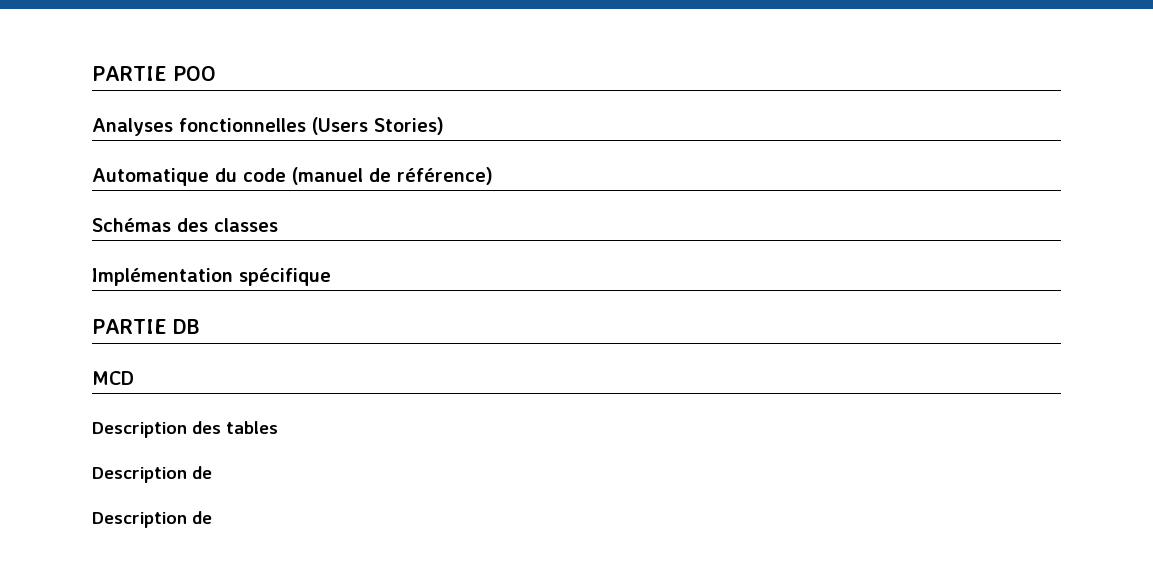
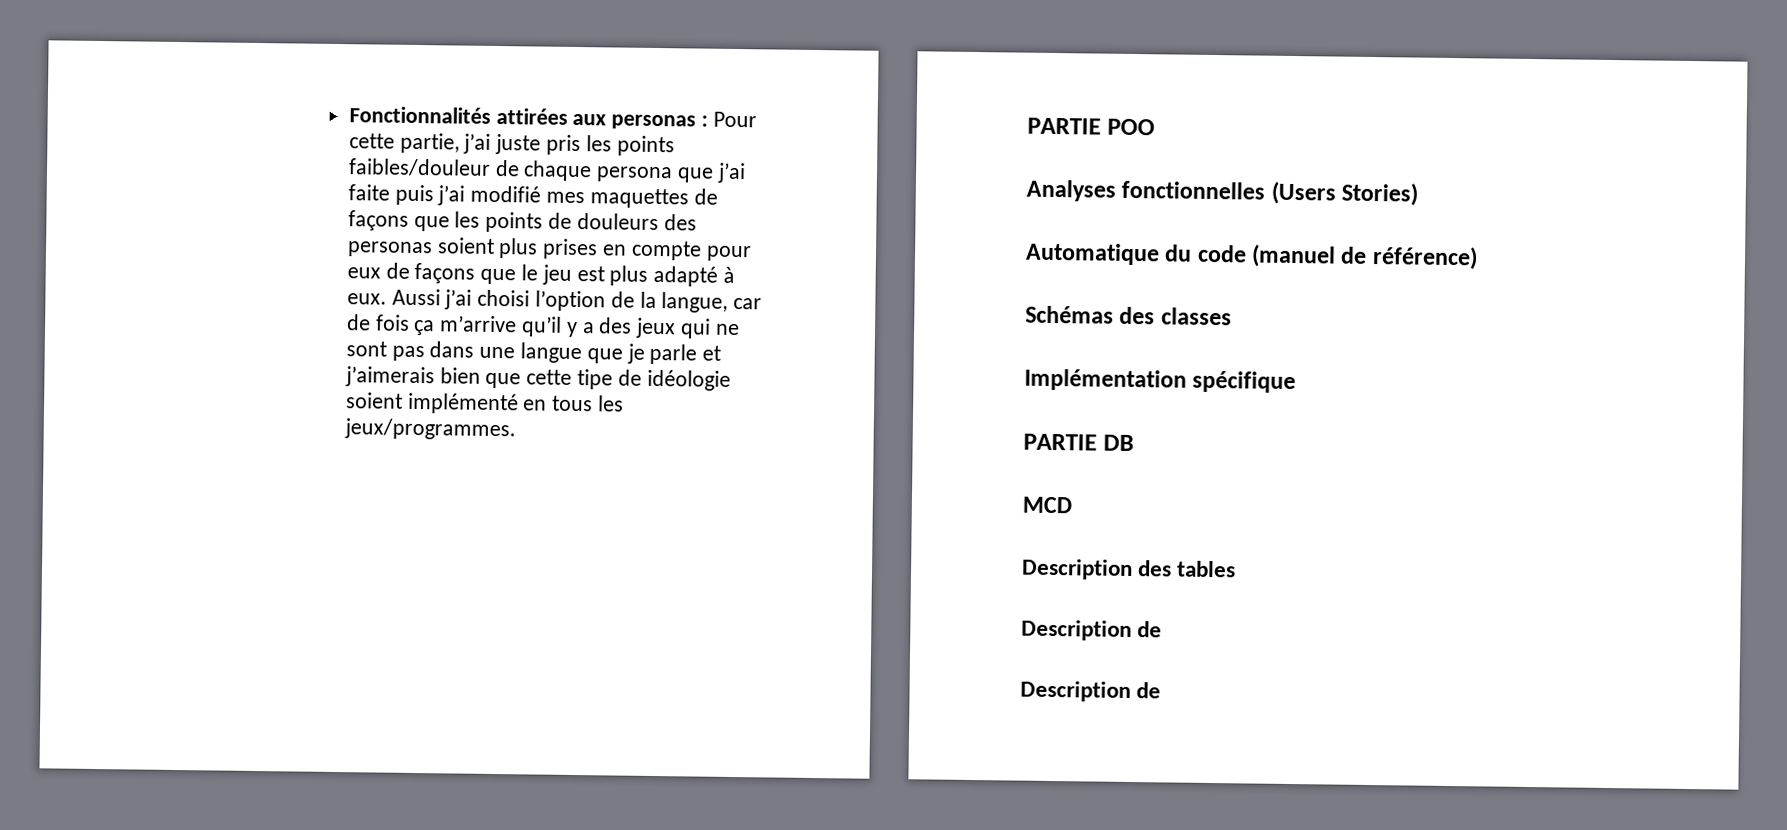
(92, 73) none -> [348,106,757,130] [348,132,675,157] [347,158,746,184] [347,184,718,209] [347,210,697,233] [346,237,752,262] [346,262,736,287] [346,288,763,313] [346,314,740,339] [345,341,722,365] [344,366,731,391] [345,392,625,415] [343,418,516,441] Fonctionnalités attirées aux personas : Pour cette partie, j’ai juste pris les points faibles/douleur de chaque persona que j’ai faite puis j’ai modifié mes maquettes de façons que les points de douleurs des personas soient plus prises en compte pour eux de façons que le jeu est plus adapté à eux. Aussi j’ai choisi l’option de la langue, car de fois ça m’arrive qu’il y a des jeux qui ne sont pas dans une langue que je parle et j’aimerais bien que cette tipe de idéologie soient implémenté en tous les jeux/programmes. //

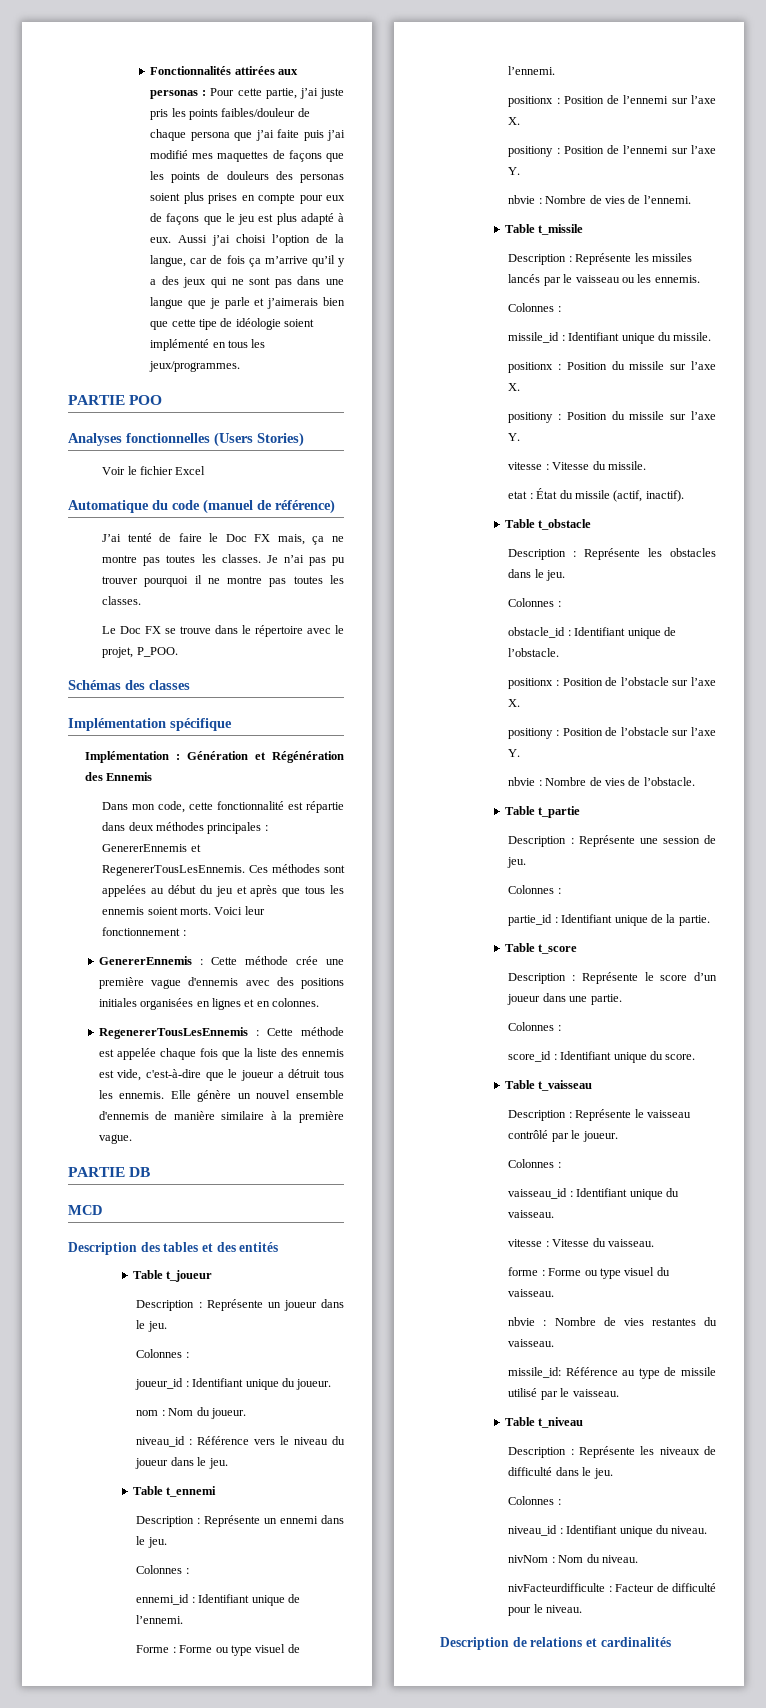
(1419, 194) none -> [102,466,206,475] // Voir le fichier Excel
(1478, 258) none -> [102,533,344,545] [102,554,345,566] [102,575,345,587] [102,596,142,605] [102,625,344,637] [102,647,178,658] // J’ai tenté de faire le Doc FX mais, ça ne montre pas toutes les classes. Je n’ai pas pu trouver pourquoi il ne montre pas toutes les classes. // Le Doc FX se trouve dans le répertoire avec le projet, P_POO.
(1297, 382) none -> [85,751,344,763] [85,772,153,781] [102,801,344,813] [102,822,268,834] [102,844,201,852] [102,864,345,876] [102,885,344,897] [102,906,265,915] [102,927,186,936] [98,956,344,965] [98,977,344,989] [98,998,320,1010] [98,1027,344,1039] [98,1048,344,1060] [98,1069,344,1081] [98,1090,344,1102] [98,1111,345,1123] [98,1134,132,1144] // Implémentation : Génération et Régénération des Ennemis // Dans mon code, cette fonctionnalité est répartie dans deux méthodes principales : GenererEnnemis et RegenererTousLesEnnemis. Ces méthodes sont appelées au début du jeu et après que tous les ennemis soient morts. Voici leur fonctionnement : // GenererEnnemis : Cette méthode crée une première vague d'ennemis avec des positions initiales organisées en lignes et en colonnes. // RegenererTousLesEnnemis : Cette méthode est appelée chaque fois que la liste des ennemis est vide, c'est-à-dire que le joueur a détruit tous les ennemis. Elle génère un nouvel ensemble d'ennemis de manière similaire à la première vague.
[1021,619,1163,642] [1020,680,1162,702] // Description de // Description de -> [201,1242,279,1252] [133,1270,213,1282] [136,1299,345,1311] [136,1320,167,1332] [136,1349,189,1358] [135,1378,332,1390] [136,1407,246,1419] [136,1436,345,1447] [135,1457,228,1469] [133,1486,217,1497] [136,1515,344,1527] [136,1536,167,1548] [136,1565,189,1574] [136,1594,300,1606] [136,1615,184,1624] [136,1644,300,1656] [508,66,556,75] [508,95,716,107] [508,117,521,125] [508,145,716,157] [508,167,521,175] [508,195,691,204] [505,224,584,235] [508,253,692,265] [508,274,700,286] [508,303,561,312] [508,332,712,344] [508,361,716,373] [508,383,521,391] [508,411,716,423] [508,433,521,441] [508,461,646,470] [508,488,684,502] [505,519,592,530] [508,548,716,560] [508,569,566,581] [508,598,561,607] [508,627,676,639] [508,648,560,657] [508,677,716,689] [508,699,521,707] [508,727,716,739] [508,749,521,757] [508,777,695,786] [505,806,581,818] [508,835,716,847] [507,857,527,868] [508,885,561,894] [508,914,710,926] [505,943,578,954] [508,972,717,984] [507,993,622,1005] [508,1022,561,1031] [508,1051,696,1063] [505,1080,593,1091] [508,1109,691,1121] [508,1130,618,1142] [508,1159,561,1168] [508,1188,679,1200] [508,1210,555,1218] [508,1238,654,1247] [508,1267,670,1279] [508,1289,555,1297] [508,1317,717,1326] [508,1339,555,1347] [508,1367,716,1379] [508,1388,619,1400] [505,1417,584,1428] [508,1446,716,1458] [508,1467,613,1479] [508,1496,561,1505] [508,1525,708,1537] [508,1554,638,1563] [508,1583,716,1592] [508,1604,583,1616] [440,1637,671,1650] et des entités // Table t_joueur // Description : Représente un joueur dans le jeu. // Colonnes : // joueur_id : Identifiant unique du joueur. // nom : Nom du joueur. // niveau_id : Référence vers le niveau du joueur dans le jeu. // Table t_ennemi // Description : Représente un ennemi dans le jeu. // Colonnes : // ennemi_id : Identifiant unique de l’ennemi. // Forme : Forme ou type visuel de l’ennemi. // positionx : Position de l’ennemi sur l’axe X. // positiony : Position de l’ennemi sur l’axe Y. // nbvie : Nombre de vies de l’ennemi. // Table t_missile // Description : Représente les missiles lancés par le vaisseau ou les ennemis. // Colonnes : // missile_id : Identifiant unique du missile. // positionx : Position du missile sur l’axe X. // positiony : Position du missile sur l’axe Y. // vitesse : Vitesse du missile. // etat : État du missile (actif, inactif). // Table t_obstacle // Description : Représente les obstacles dans le jeu. // Colonnes : // obstacle_id : Identifiant unique de l’obstacle. // positionx : Position de l’obstacle sur l’axe X. // positiony : Position de l’obstacle sur l’axe Y. // nbvie : Nombre de vies de l’obstacle. // Table t_partie // Description : Représente une session de jeu. // Colonnes : // partie_id : Identifiant unique de la partie. // Table t_score // Description : Représente le score d’un joueur dans une partie. // Colonnes : // score_id : Identifiant unique du score. // Table t_vaisseau // Description : Représente le vaisseau contrôlé par le joueur. // Colonnes : // vaisseau_id : Identifiant unique du vaisseau. // vitesse : Vitesse du vaisseau. // forme : Forme ou type visuel du vaisseau. // nbvie : Nombre de vies restantes du vaisseau. // missile_id: Référence au type de missile utilisé par le vaisseau. // Table t_niveau // Description : Représente les niveaux de difficulté dans le jeu. // Colonnes : // niveau_id : Identifiant unique du niveau. // nivNom : Nom du niveau. // nivFacteurdifficulte : Facteur de difficulté pour le niveau. // Description de relations et cardinalités

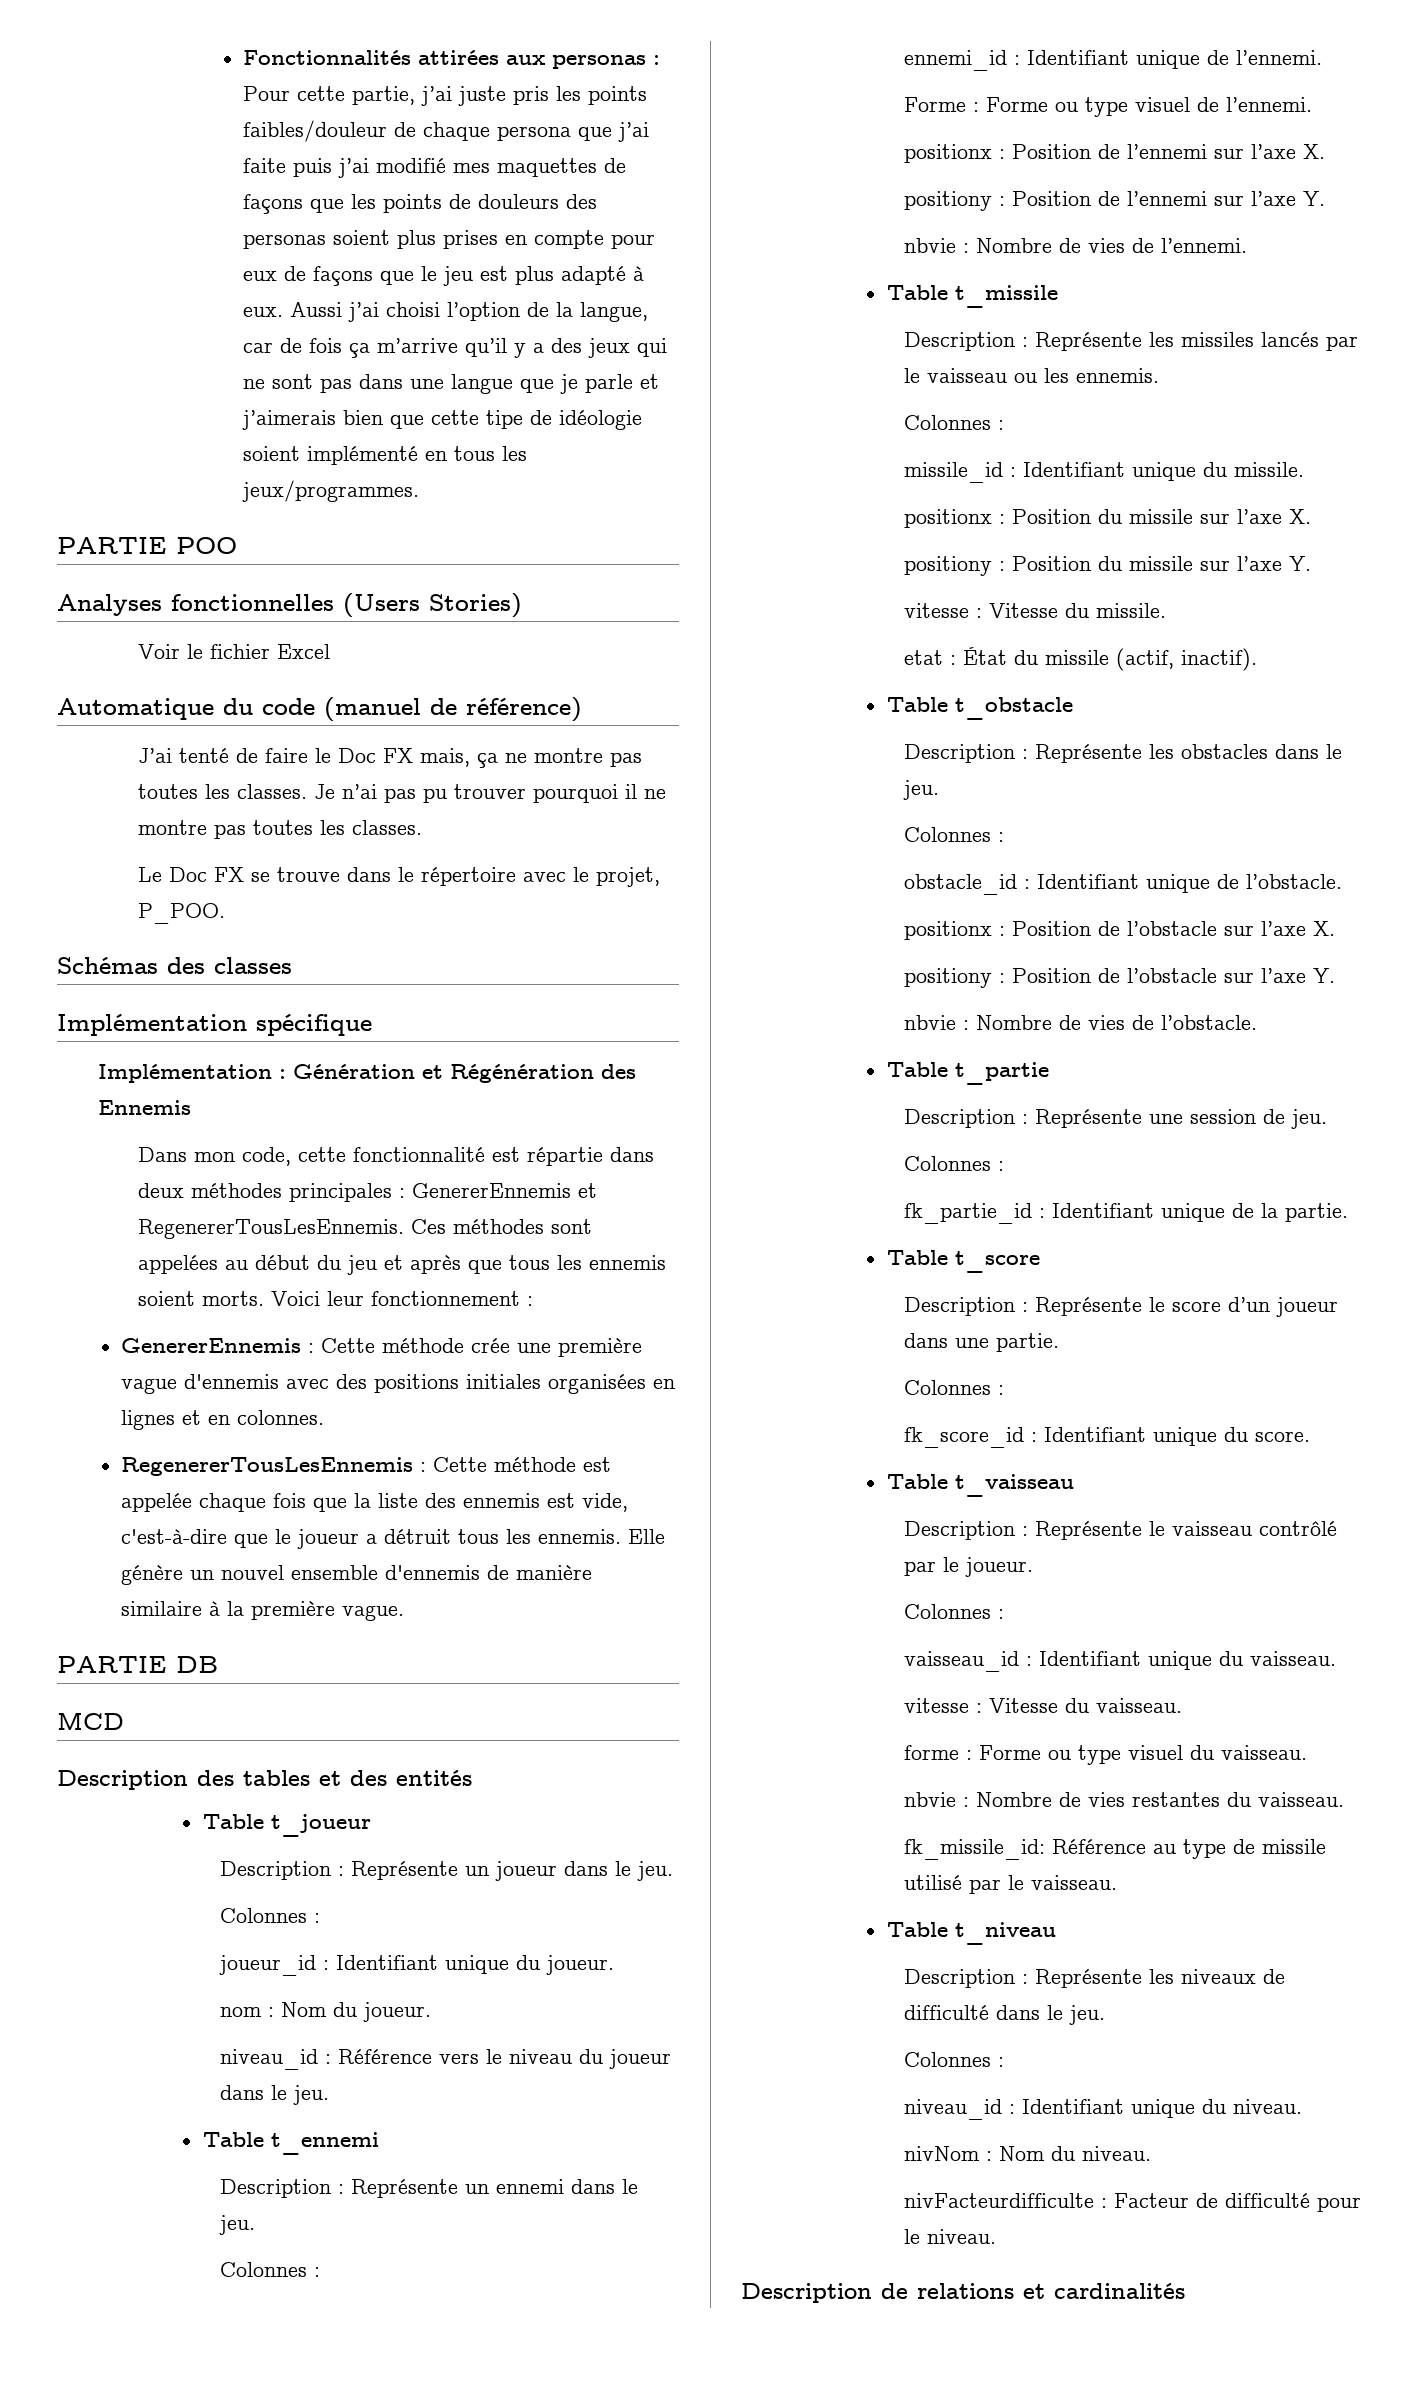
[508,914,553,926] partie_id -> [903,1203,1032,1224] fk_partie_id
[508,1051,552,1062] score_id -> [903,1427,1024,1448] fk_score_id
[508,1367,562,1378] missile_id: -> [903,1839,1045,1860] fk_missile_id:

